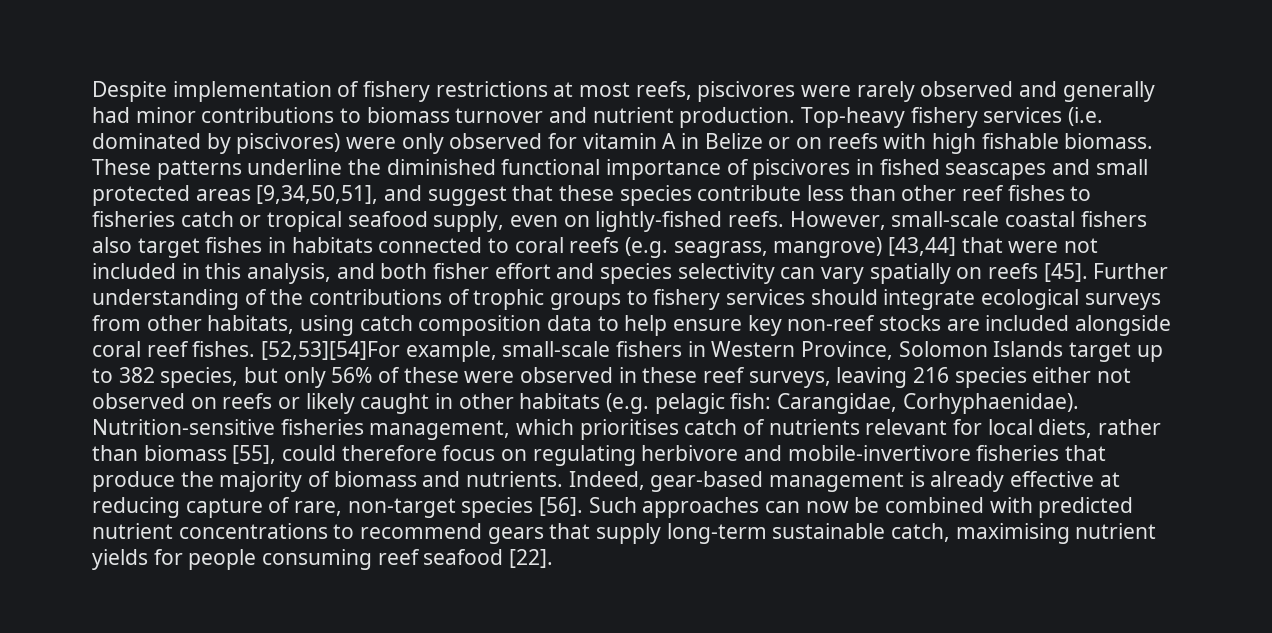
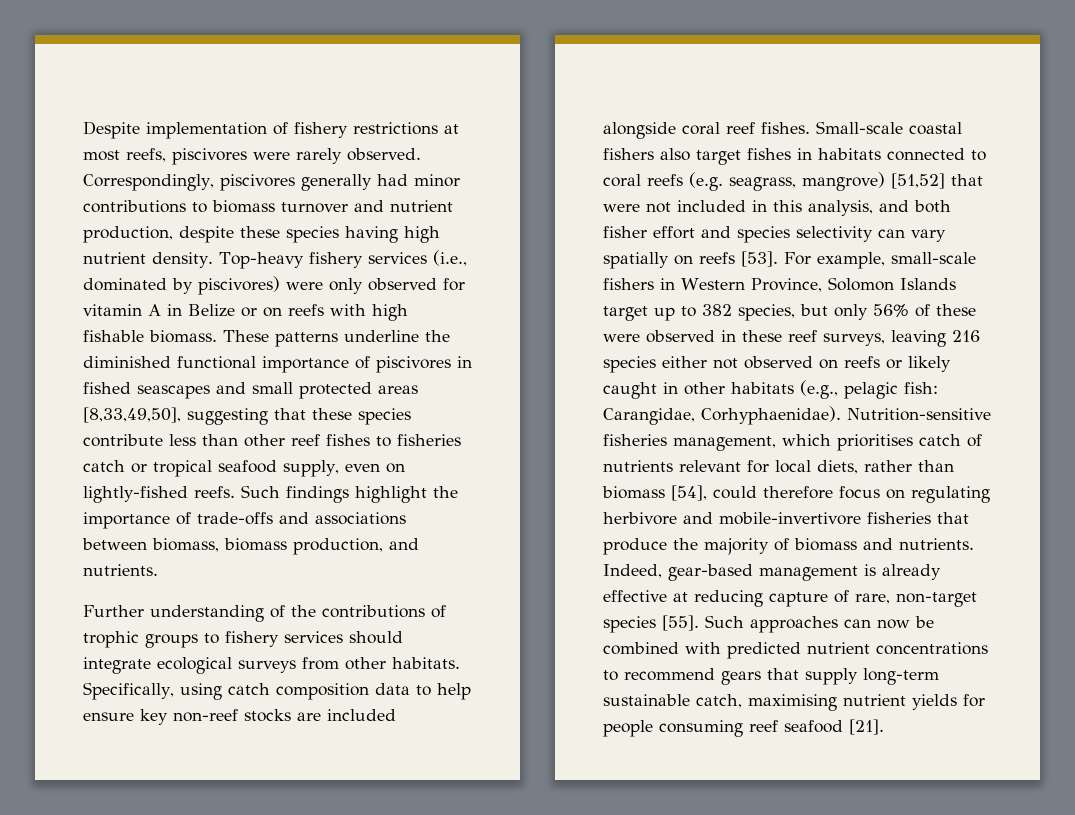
[920,81,1058,97] observed and -> [347,148,421,161] [83,174,295,191] observed. Correspondingly, piscivores
[679,107,796,128] production. -> [83,226,440,243] [83,252,213,268] production, despite these species having high nutrient density.
[1068,107,1104,126] (i.e. -> [432,250,467,266] (i.e.,
[256,185,507,206] [9,34,50,51], and suggest -> [83,407,268,425] [8,33,49,50], suggesting
[789,211,1000,230] However, small-scale -> [241,485,458,503] [83,512,406,529] [82,538,419,555] [83,564,158,576] [83,605,446,622] [83,631,403,648] [83,657,460,674] [83,682,471,700] [83,709,396,725] [603,121,903,139] Such findings highlight the importance of trade-offs and associations between biomass, biomass production, and nutrients. // Further understanding of the contributions of trophic groups to fishery services should integrate ecological surveys from other habitats. Specifically, using catch composition data to help ensure key non-reef stocks are included alongside coral reef fishes. Small-scale
[888,237,957,256] [43,44] -> [891,173,945,189] [51,52]
[1043,263,1169,282] [92,289,1161,310] [92,315,1172,336] [92,341,401,360] [45]. Further understanding of the contributions of trophic groups to fishery services should integrate ecological surveys from other habitats, using catch composition data to help ensure key non-reef stocks are included alongside coral reef fishes. [52,53][54]For -> [741,251,811,267] [53]. For
[606,393,650,414] (e.g. -> [800,380,838,399] (e.g.,
[232,445,277,464] [55], -> [671,485,707,501] [54],
[539,497,584,516] [56]. -> [662,615,699,631] [55].
[509,549,554,568] [22]. -> [849,719,884,735] [21].

